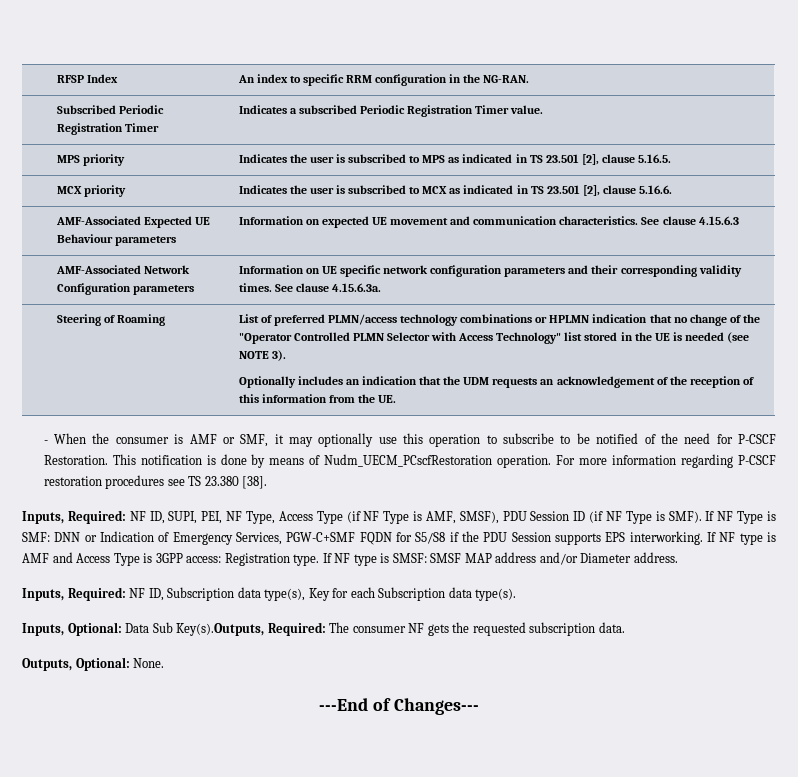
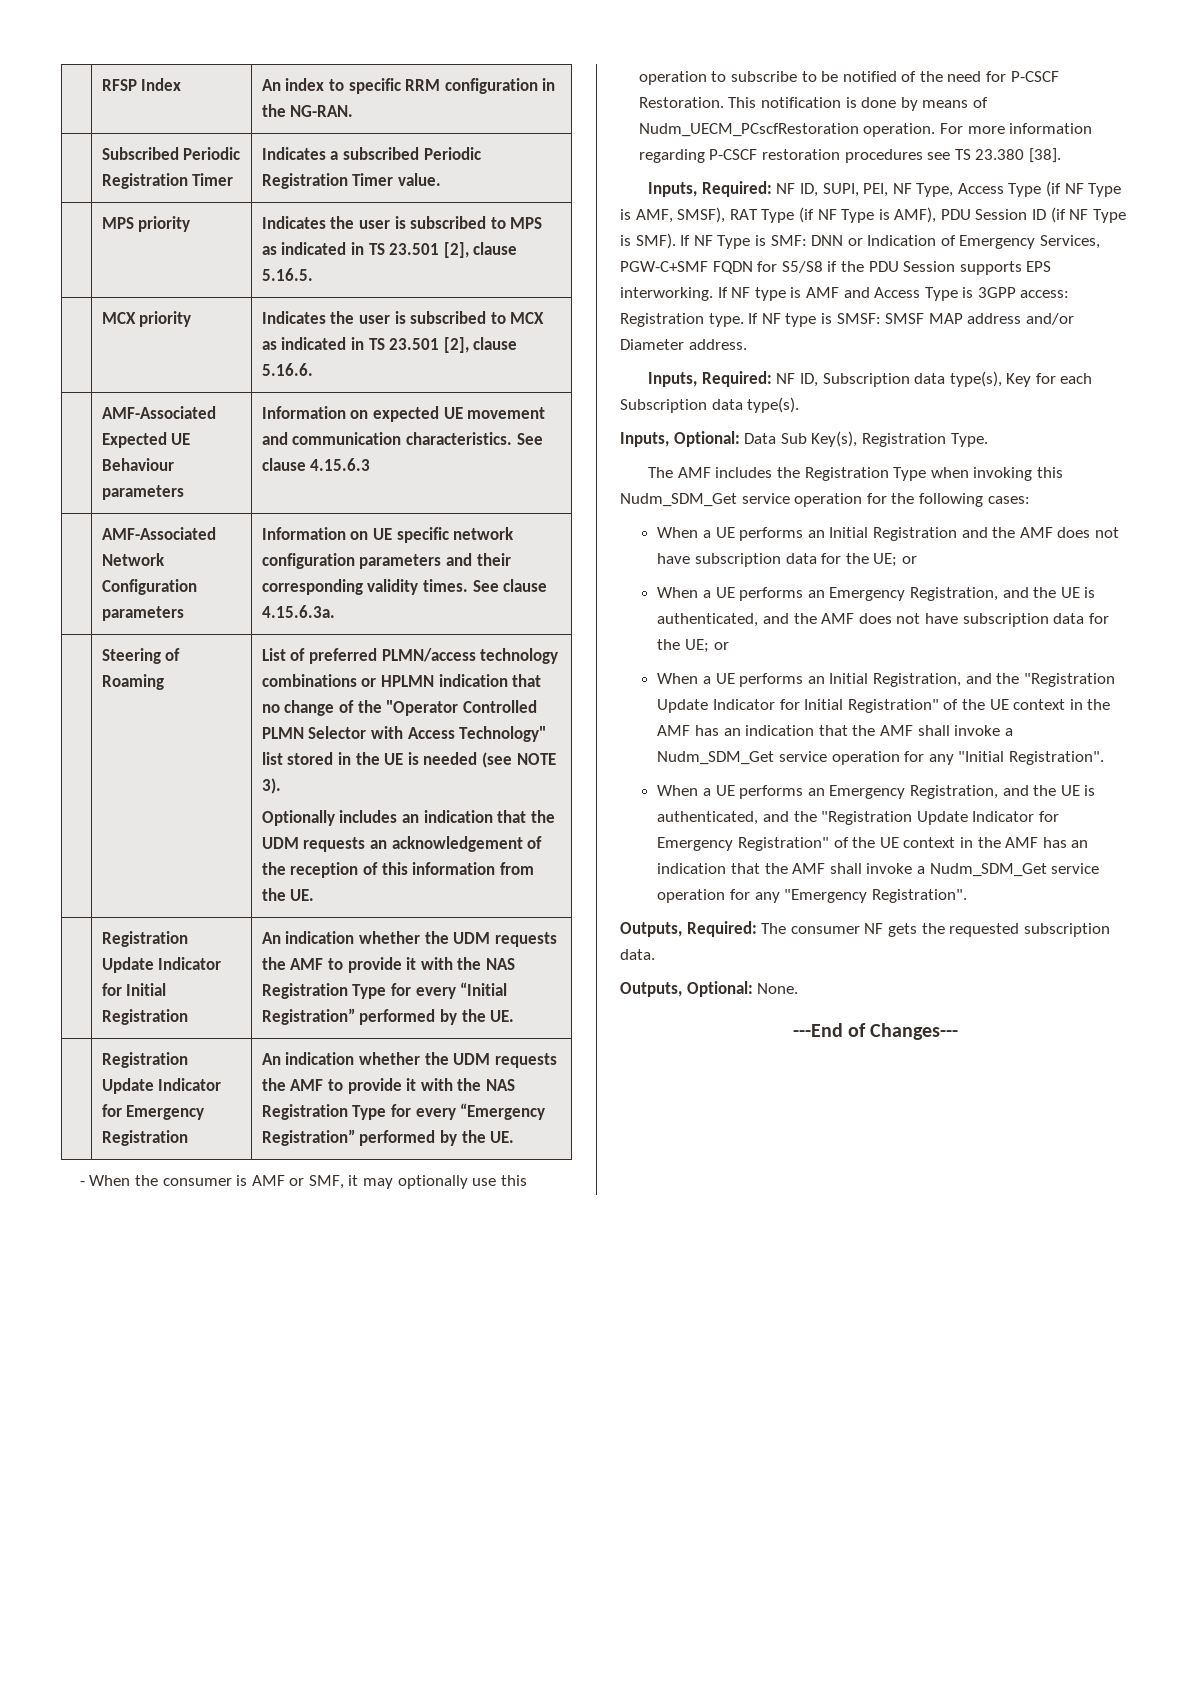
(396, 399) none -> [101,931,188,947] [101,957,222,973] [101,983,167,996] [101,1009,188,1025] [261,931,557,947] [261,957,516,973] [261,982,508,999] [261,1008,515,1025] [101,1052,188,1068] [101,1078,222,1094] [101,1104,205,1120] [101,1130,188,1146] [261,1052,557,1068] [261,1078,516,1094] [261,1103,546,1120] [261,1129,515,1146] // | Registration Update Indicator for Initial Registration | An indication whether the UDM requests the AMF to provide it with the NAS Registration Type for every “Initial Registration” performed by the UE. // | Registration Update Indicator for Emergency Registration | An indication whether the UDM requests the AMF to provide it with the NAS Registration Type for every “Emergency Registration” performed by the UE.
(499, 517) none -> [729,207,937,223] RAT Type (if NF Type is AMF),
[176,623,265,636] Key(s).Outputs, -> [811,431,988,447] [648,467,1063,481] [620,493,1030,507] [657,527,1119,541] [657,553,917,567] [657,587,1096,601] [657,613,1109,627] [657,639,729,653] [657,673,1115,687] [657,699,1111,713] [657,725,1013,736] [657,751,1104,765] [657,785,1096,799] [657,811,1059,825] [657,837,1089,851] [657,863,1100,877] [657,889,967,903] [620,922,682,937] Key(s), Registration Type. // The AMF includes the Registration Type when invoking this Nudm_SDM_Get service operation for the following cases: // When a UE performs an Initial Registration and the AMF does not have subscription data for the UE; or // When a UE performs an Emergency Registration, and the UE is authenticated, and the AMF does not have subscription data for the UE; or // When a UE performs an Initial Registration, and the "Registration Update Indicator for Initial Registration" of the UE context in the AMF has an indication that the AMF shall invoke a Nudm_SDM_Get service operation for any "Initial Registration". // When a UE performs an Emergency Registration, and the UE is authenticated, and the "Registration Update Indicator for Emergency Registration" of the UE context in the AMF has an indication that the AMF shall invoke a Nudm_SDM_Get service operation for any "Emergency Registration". // Outputs,

